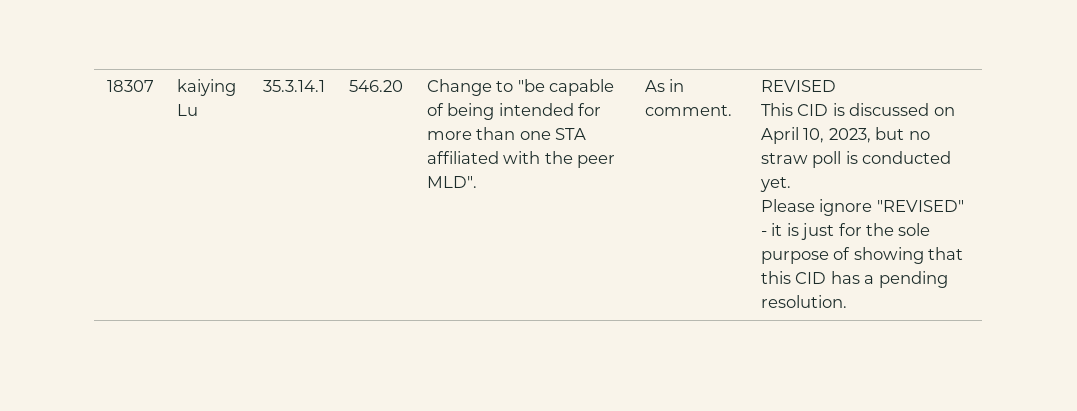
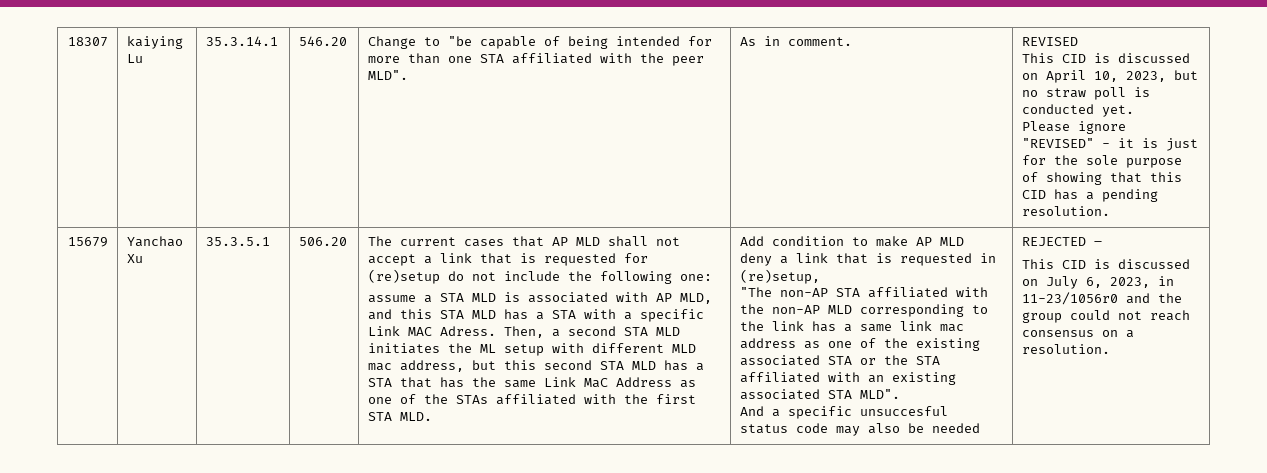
(847, 301) none -> [68,237,109,247] [126,236,183,247] [126,254,143,263] [205,237,270,246] [298,237,347,246] [367,236,680,247] [367,253,648,266] [367,269,712,284] [367,292,712,304] [367,309,704,322] [367,326,680,338] [367,343,696,356] [367,360,704,372] [367,377,696,388] [367,394,696,405] [367,412,432,421] [739,236,964,247] [739,253,996,266] [739,269,820,284] [739,287,988,298] [739,304,988,317] [739,321,964,332] [739,338,980,351] [739,355,940,366] [739,372,956,385] [739,389,900,400] [739,406,948,419] [739,423,980,436] [1021,237,1102,246] [1021,259,1190,269] [1021,276,1174,289] [1021,292,1182,305] [1021,310,1190,323] [1021,330,1134,338] [1021,344,1110,354] // 15679 | Yanchao Xu | 35.3.5.1 | 506.20 | The current cases that AP MLD shall not accept a link that is requested for (re)setup do not include the following one: // assume a STA MLD is associated with AP MLD, and this STA MLD has a STA with a specific Link MAC Adress. Then, a second STA MLD initiates the ML setup with different MLD mac address, but this second STA MLD has a STA that has the same Link MaC Address as one of the STAs affiliated with the first STA MLD. | Add condition to make AP MLD deny a link that is requested in (re)setup, // "The non-AP STA affiliated with the non-AP MLD corresponding to the link has a same link mac address as one of the existing associated STA or the STA affiliated with an existing associated STA MLD". // And a specific unsuccesful status code may also be needed | REJECTED – // This CID is discussed on July 6, 2023, in 11-23/1056r0 and the group could not reach consensus on a resolution.

